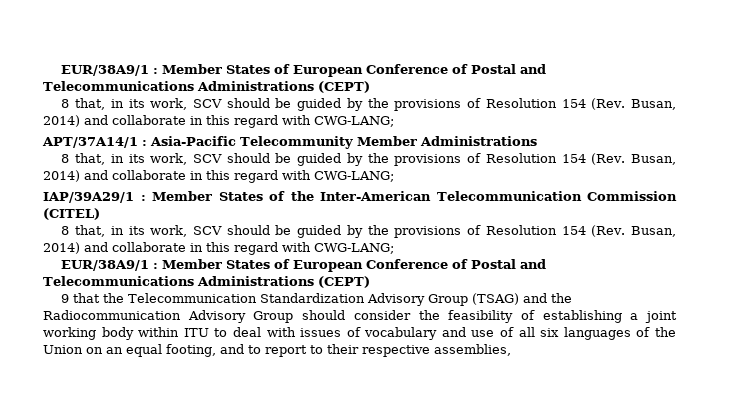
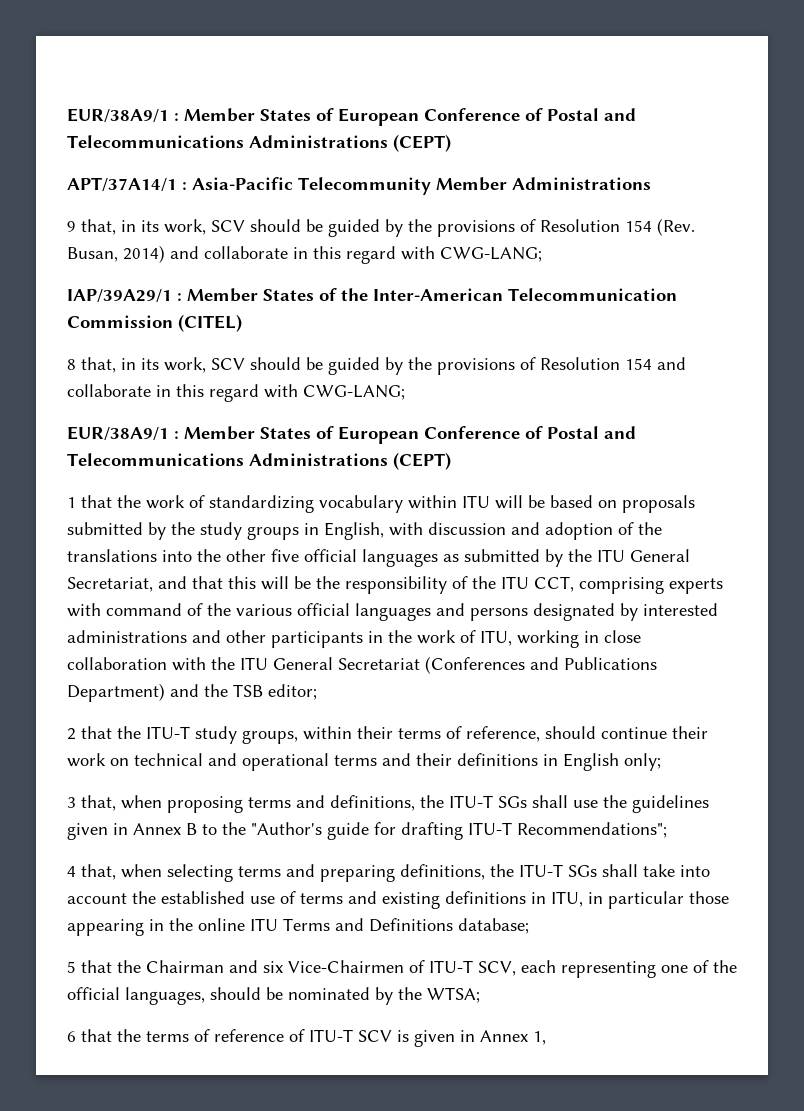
[61,98,676,111] [43,115,394,128] // 8 that, in its work, SCV should be guided by the provisions of Resolution 154 (Rev. Busan, 2014) and collaborate in this regard with CWG-LANG; -> (451, 143) none
[61,154,70,163] 8 -> [67,221,76,232] 9
[591,225,676,237] [43,242,80,254] (Rev. Busan, 2014) -> (652, 364) none
[61,293,573,306] [43,310,677,323] [43,327,676,340] [43,344,511,357] 9 that the Telecommunication Standardization Advisory Group (TSAG) and the Radiocommunication Advisory Group should consider the feasibility of establishing a joint working body within ITU to deal with issues of vocabulary and use of all six languages of the Union on an equal footing, and to report to their respective assemblies, -> [67,495,695,513] [67,522,662,540] [67,549,690,567] [67,576,723,594] [67,603,718,621] [67,630,641,648] [67,656,657,674] [67,683,317,702] [67,726,708,744] [67,753,661,771] [67,795,709,813] [67,822,667,840] [67,864,710,882] [67,891,729,909] [67,918,529,936] [67,960,737,978] [67,987,480,1005] [67,1029,546,1047] 1 that the work of standardizing vocabulary within ITU will be based on proposals submitted by the study groups in English, with discussion and adoption of the translations into the other five official languages as submitted by the ITU General Secretariat, and that this will be the responsibility of the ITU CCT, comprising experts with command of the various official languages and persons designated by interested administrations and other participants in the work of ITU, working in close collaboration with the ITU General Secretariat (Conferences and Publications Department) and the TSB editor; // 2 that the ITU-T study groups, within their terms of reference, should continue their work on technical and operational terms and their definitions in English only; // 3 that, when proposing terms and definitions, the ITU-T SGs shall use the guidelines given in Annex B to the "Author's guide for drafting ITU-T Recommendations"; // 4 that, when selecting terms and preparing definitions, the ITU-T SGs shall take into account the established use of terms and existing definitions in ITU, in particular those appearing in the online ITU Terms and Definitions database; // 5 that the Chairman and six Vice-Chairmen of ITU-T SCV, each representing one of the official languages, should be nominated by the WTSA; // 6 that the terms of reference of ITU-T SCV is given in Annex 1,

